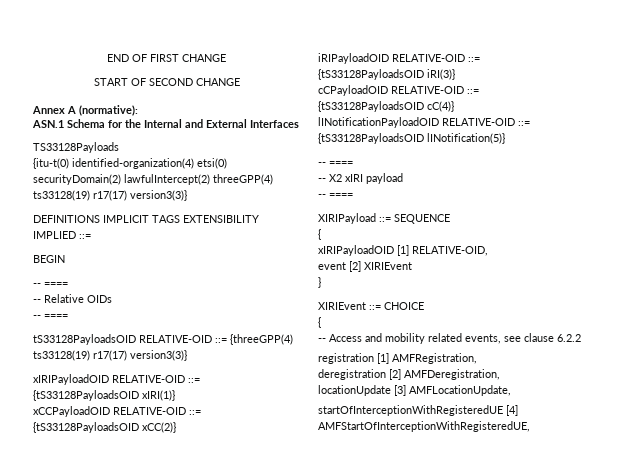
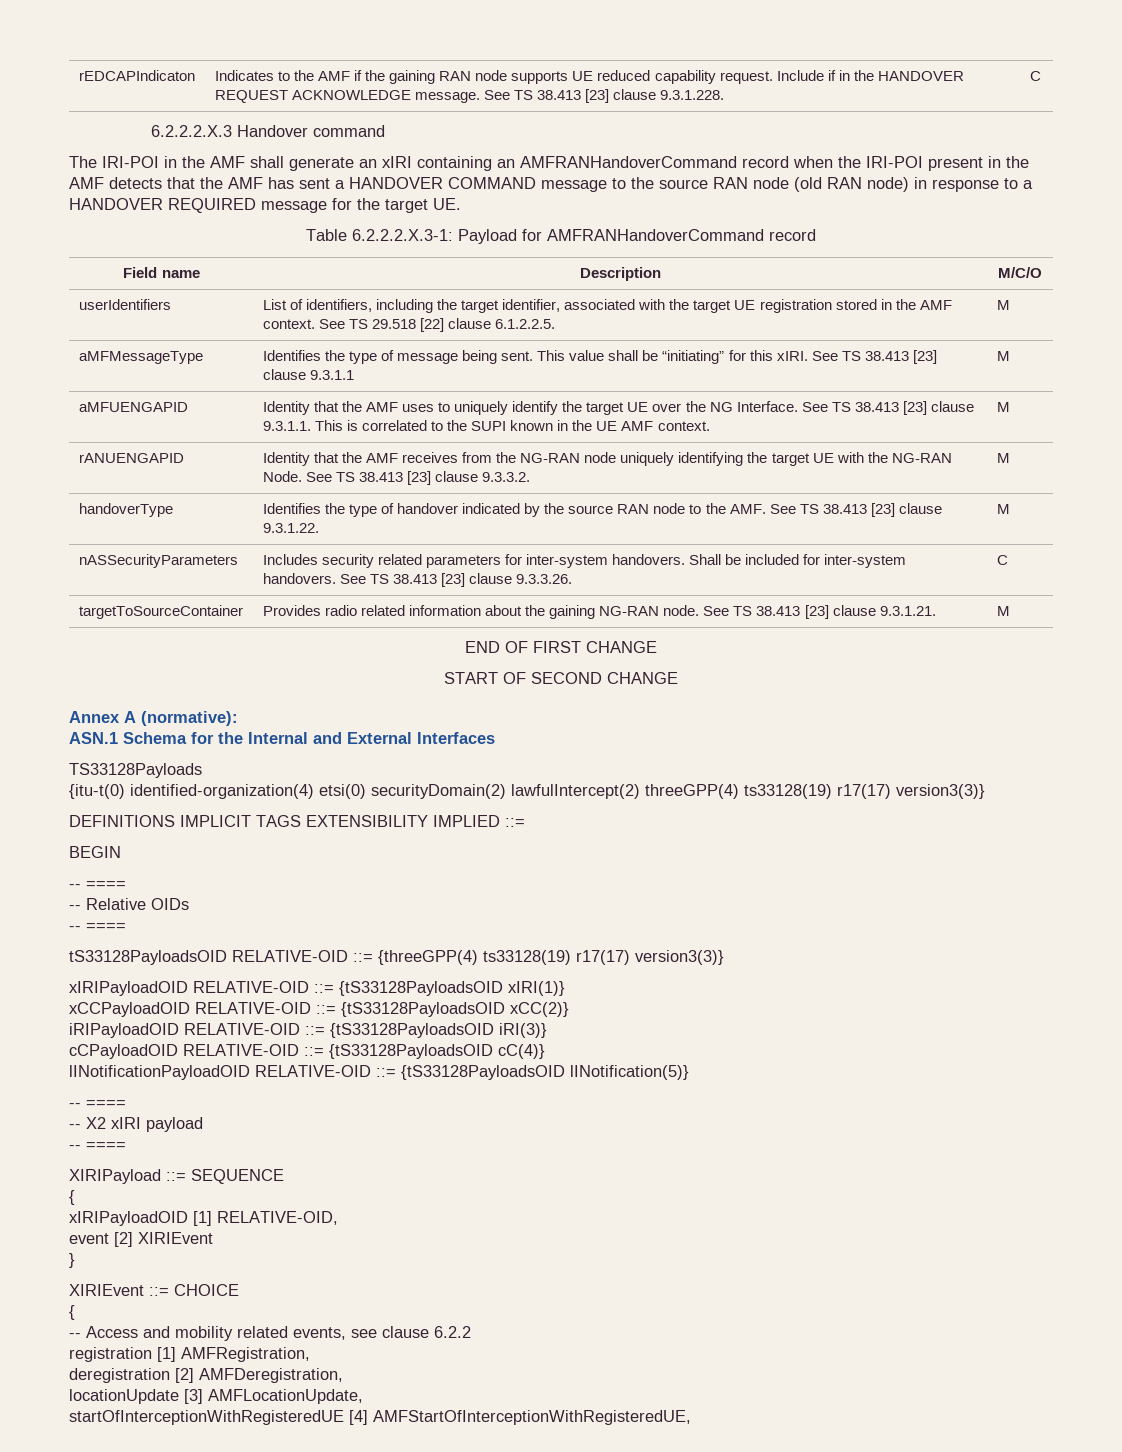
(107, 58) none -> [78,70,195,81] [214,70,964,84] [214,89,725,103] [1029,71,1041,81] [150,125,385,137] [69,156,1029,171] [69,177,1033,192] [69,198,461,213] [306,229,816,244] [123,267,200,278] [580,267,661,281] [998,267,1042,278] [78,299,171,310] [262,299,952,313] [262,318,556,332] [996,300,1010,310] [78,351,203,364] [262,350,937,364] [262,369,354,380] [996,351,1010,361] [78,402,188,412] [262,401,974,415] [262,420,710,431] [996,402,1010,412] [78,453,184,463] [262,452,952,466] [262,471,531,485] [996,453,1010,463] [78,503,173,517] [262,503,942,517] [262,523,319,533] [996,504,1010,514] [78,554,238,568] [262,554,907,568] [262,573,573,587] [996,555,1008,565] [78,605,243,619] [262,605,936,619] [996,606,1010,616] rEDCAPIndicaton | Indicates to the AMF if the gaining RAN node supports UE reduced capability request. Include if in the HANDOVER REQUEST ACKNOWLEDGE message. See TS 38.413 [23] clause 9.3.1.228. | C // 6.2.2.2.X.3 Handover command // The IRI-POI in the AMF shall generate an xIRI containing an AMFRANHandoverCommand record when the IRI-POI present in the AMF detects that the AMF has sent a HANDOVER COMMAND message to the source RAN node (old RAN node) in response to a HANDOVER REQUIRED message for the target UE. // Table 6.2.2.2.X.3-1: Payload for AMFRANHandoverCommand record // Field name | Description | M/C/O // userIdentifiers | List of identifiers, including the target identifier, associated with the target UE registration stored in the AMF context. See TS 29.518 [22] clause 6.1.2.2.5. | M // aMFMessageType | Identifies the type of message being sent. This value shall be “initiating” for this xIRI. See TS 38.413 [23] clause 9.3.1.1 | M // aMFUENGAPID | Identity that the AMF uses to uniquely identify the target UE over the NG Interface. See TS 38.413 [23] clause 9.3.1.1. This is correlated to the SUPI known in the UE AMF context. | M // rANUENGAPID | Identity that the AMF receives from the NG-RAN node uniquely identifying the target UE with the NG-RAN Node. See TS 38.413 [23] clause 9.3.3.2. | M // handoverType | Identifies the type of handover indicated by the source RAN node to the AMF. See TS 38.413 [23] clause 9.3.1.22. | M // nASSecurityParameters | Includes security related parameters for inter-system handovers. Shall be included for inter-system handovers. See TS 38.413 [23] clause 9.3.3.26. | C // targetToSourceContainer | Provides radio related information about the gaining NG-RAN node. See TS 38.413 [23] clause 9.3.1.21. | M //

